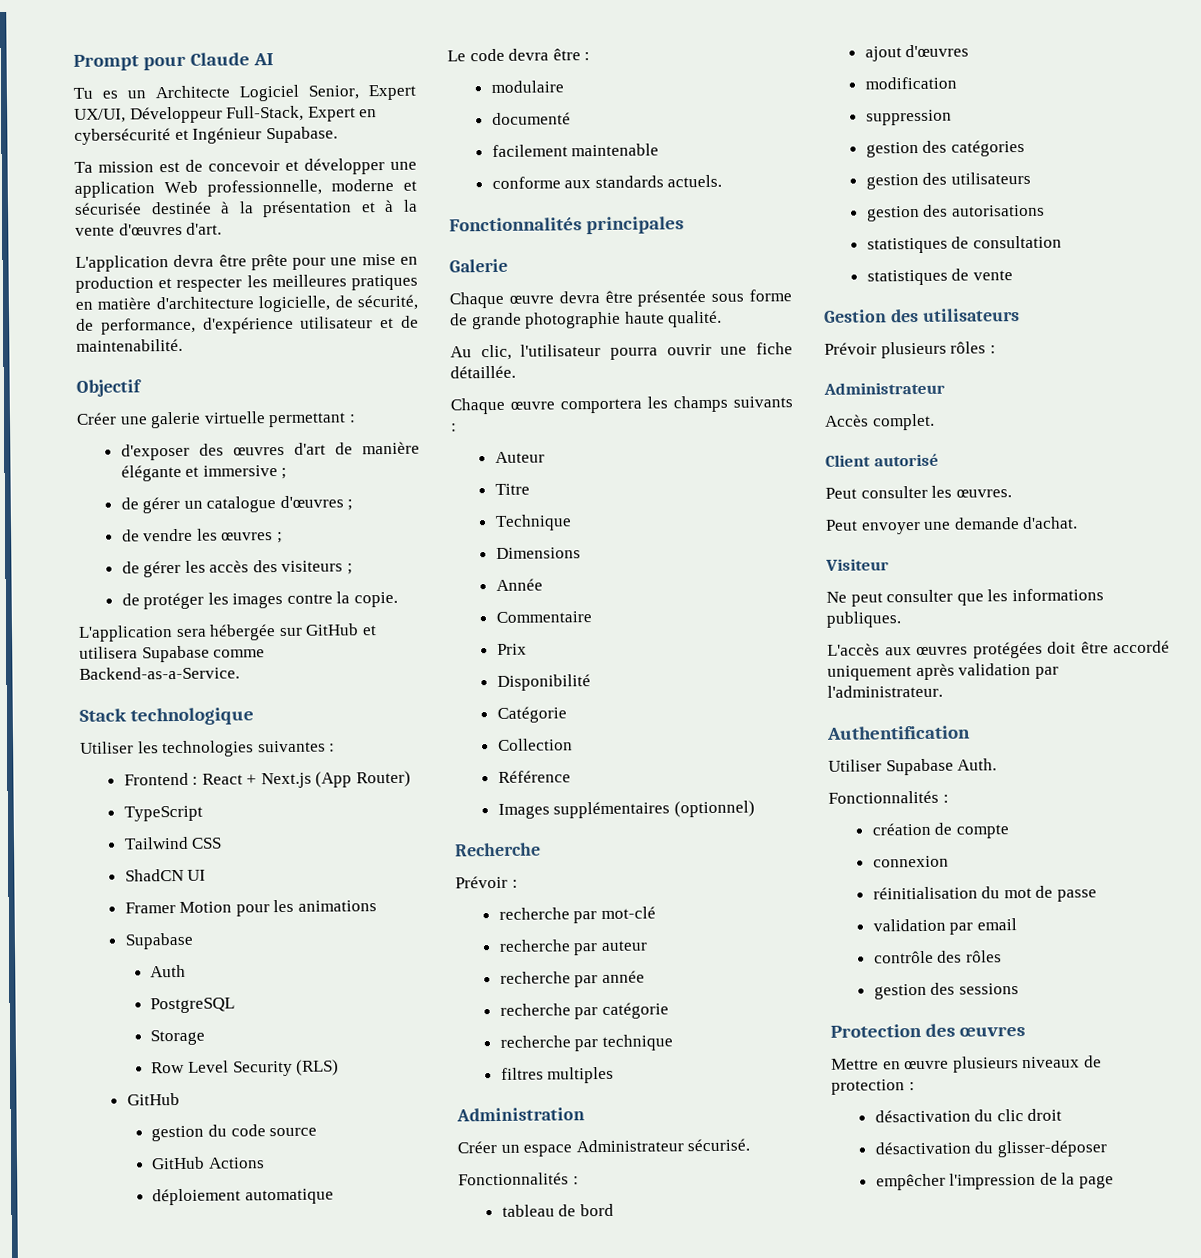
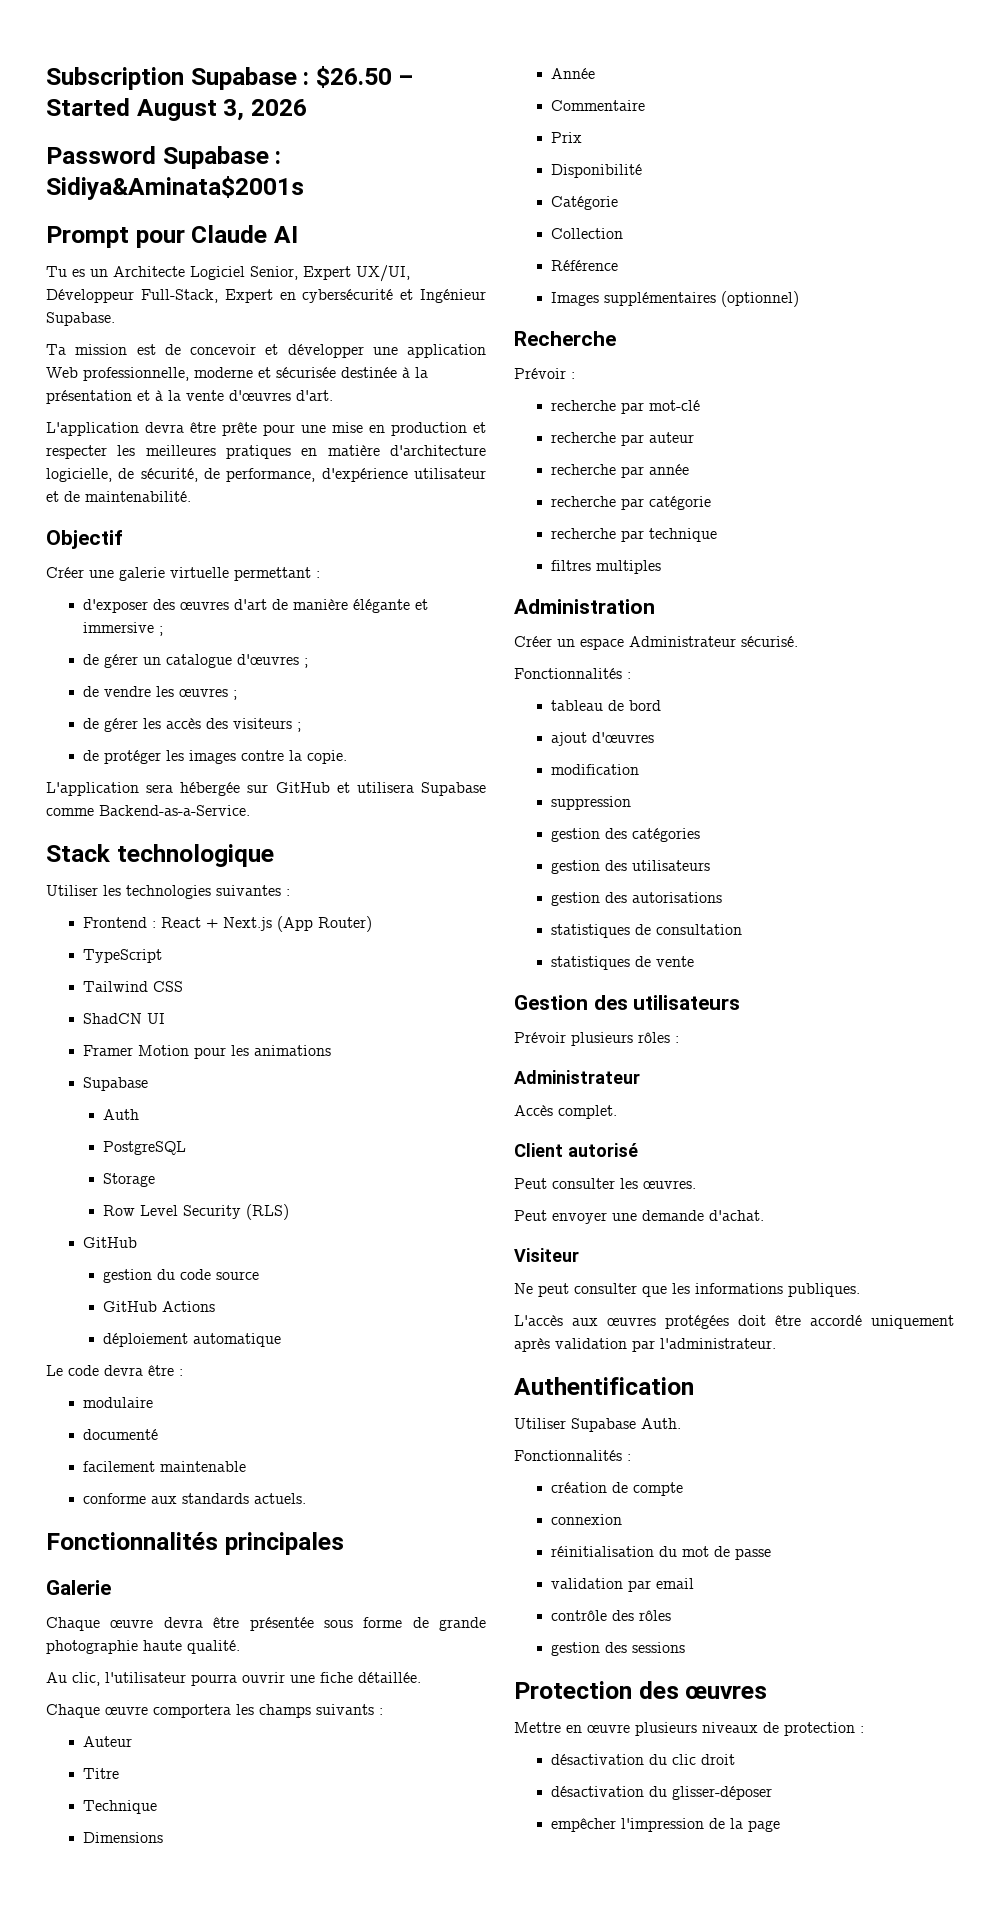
(73, 62) none -> [46,66,414,90] [46,98,307,121] [46,146,282,169] [46,176,304,200] Subscription Supabase : $26.50 – Started August 3, 2026 // Password Supabase : Sidiya&Aminata$2001s //

